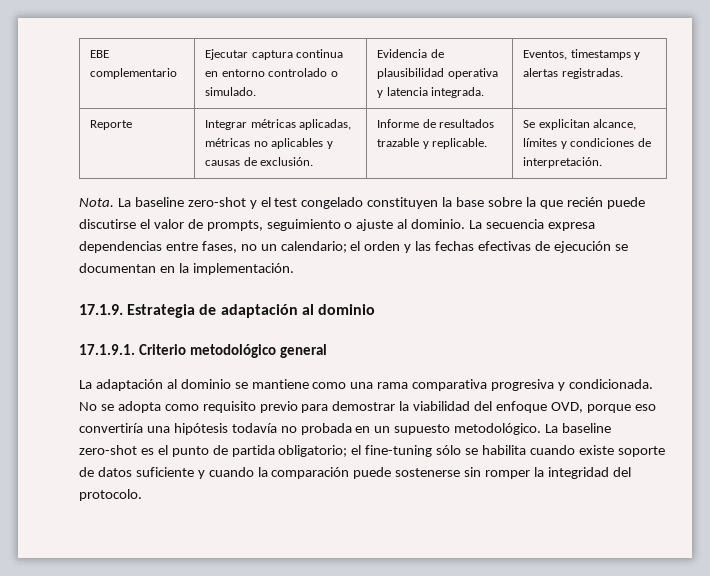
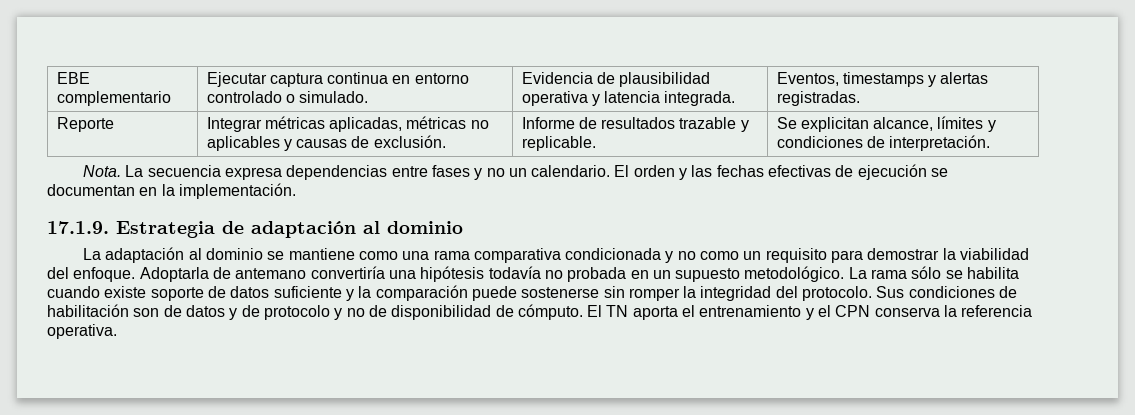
[134,197,645,209] [79,219,595,231] [79,241,361,253] baseline zero-shot y el test congelado constituyen la base sobre la que recién puede discutirse el valor de prompts, seguimiento o ajuste al dominio. La secuencia expresa dependencias entre fases, no un calendario; el -> [147,165,630,180] secuencia expresa dependencias entre fases y no un calendario. El
[79,344,327,358] // 17.1.9.1. Criterio metodológico general -> (463, 227) none
[491,379,653,391] [79,401,298,413] progresiva y condicionada. No se adopta como requisito previo -> [565,248,827,263] condicionada y no como un requisito
[496,401,656,413] enfoque OVD, porque eso -> [73,267,307,282] enfoque. Adoptarla de antemano
[562,423,612,433] [79,445,433,457] baseline zero-shot es el punto de partida obligatorio; el fine-tuning -> [871,269,908,279] rama
[208,467,254,477] cuando -> (354, 295) none
(142, 495) none -> [876,286,1018,298] [47,304,1033,320] [47,324,117,339] Sus condiciones de habilitación son de datos y de protocolo y no de disponibilidad de cómputo. El TN aporta el entrenamiento y el CPN conserva la referencia operativa.

